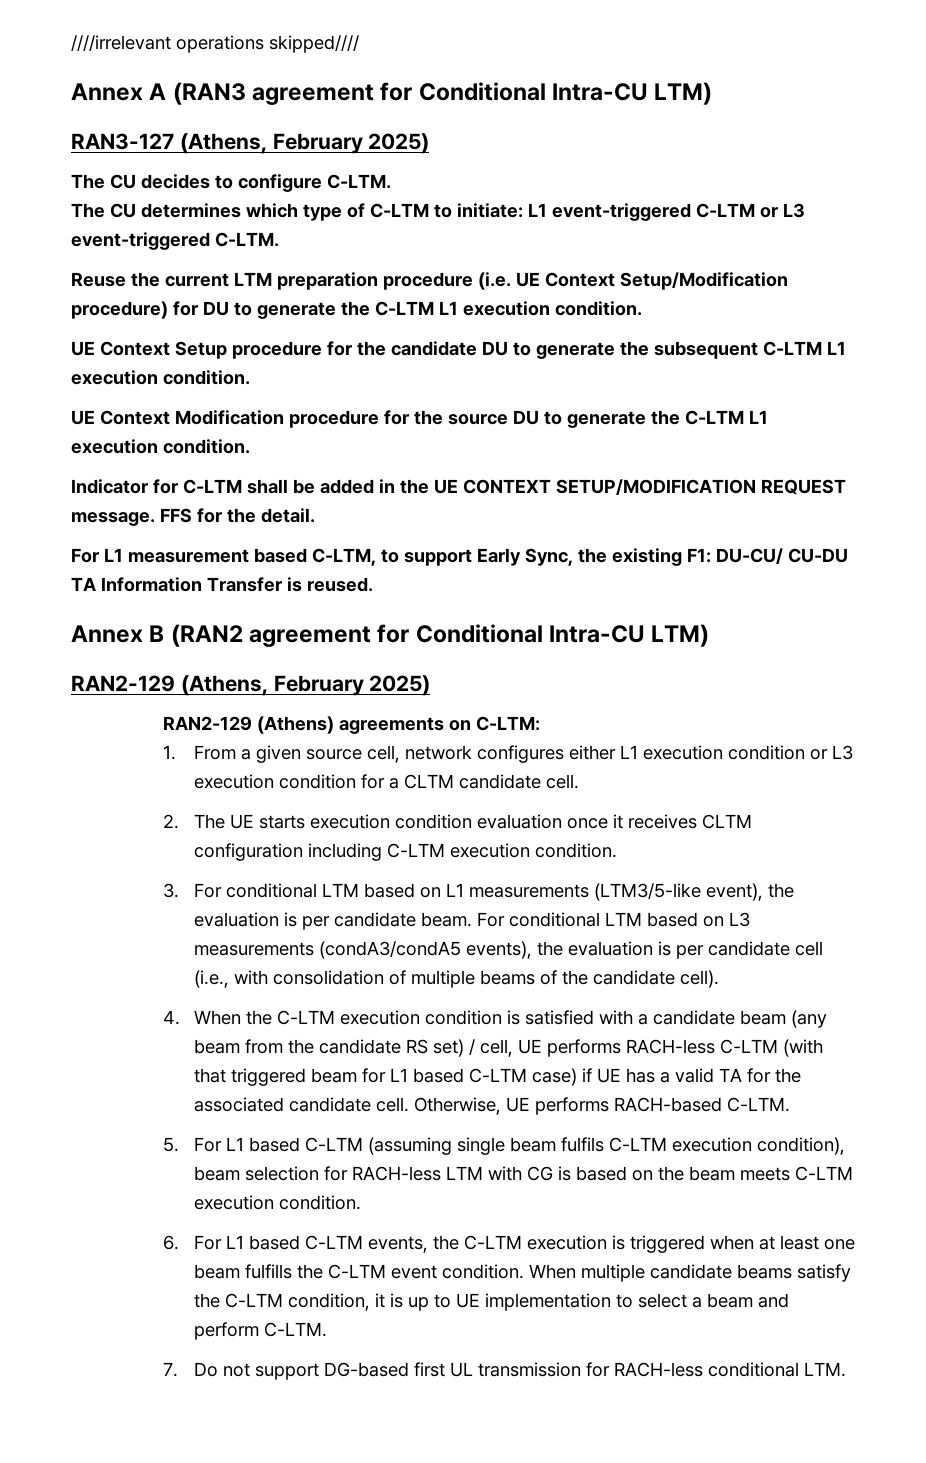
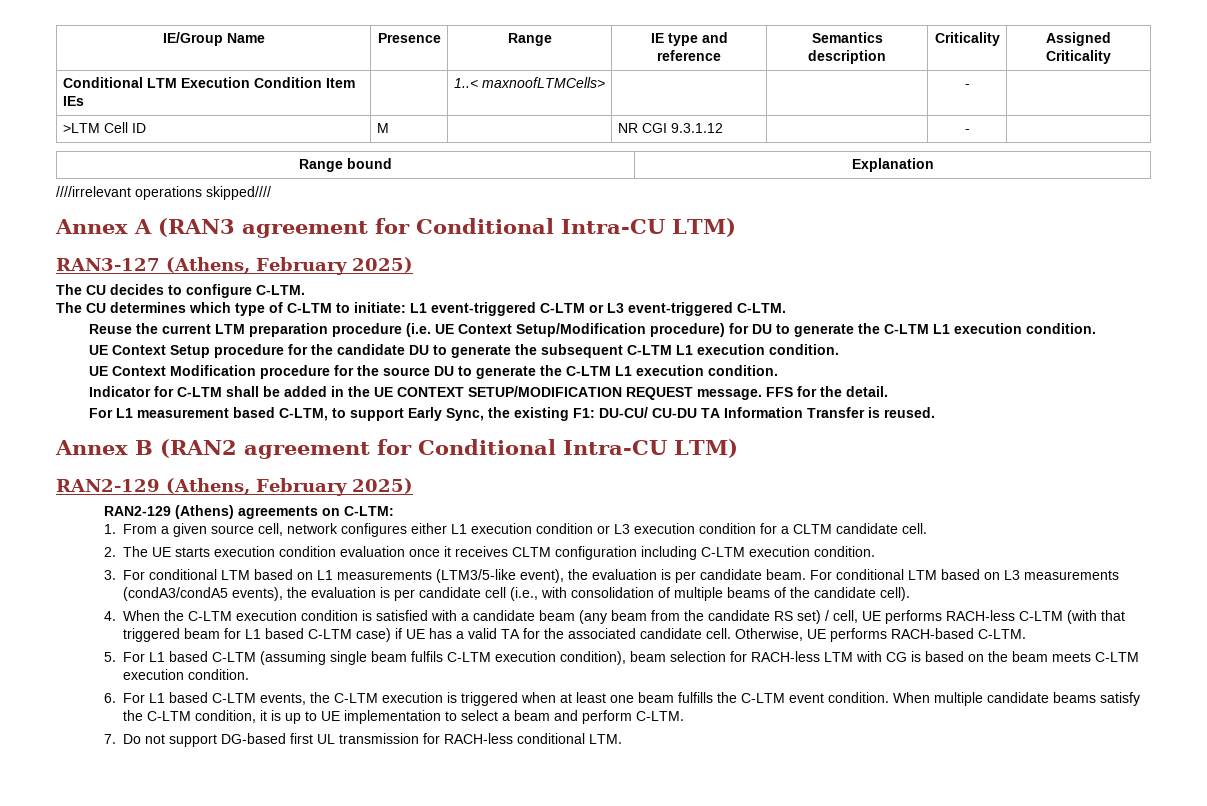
(71, 43) none -> [162,32,265,46] [377,33,441,43] [507,33,552,46] [650,32,728,46] [657,50,721,61] [811,32,883,43] [808,50,886,64] [934,32,1000,46] [1046,32,1111,46] [1046,50,1111,64] [62,77,355,88] [62,96,84,106] [453,77,605,88] [964,84,970,88] [62,122,146,133] [376,123,389,133] [617,123,723,133] [964,129,970,133] [299,158,392,172] [851,158,934,172] IE/Group Name | Presence | Range | IE type and reference | Semantics description | Criticality | Assigned Criticality // Conditional LTM Execution Condition Item IEs | | 1..< maxnoofLTMCells> | | | - | // >LTM Cell ID | M | | NR CGI 9.3.1.12 | | - | // Range bound | Explanation //

